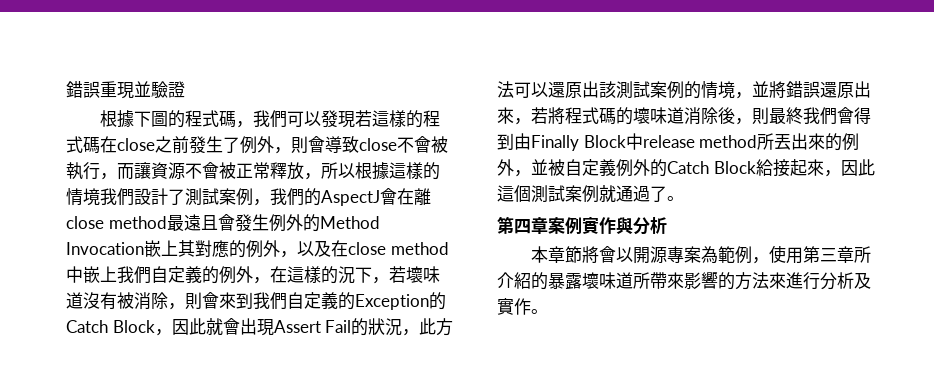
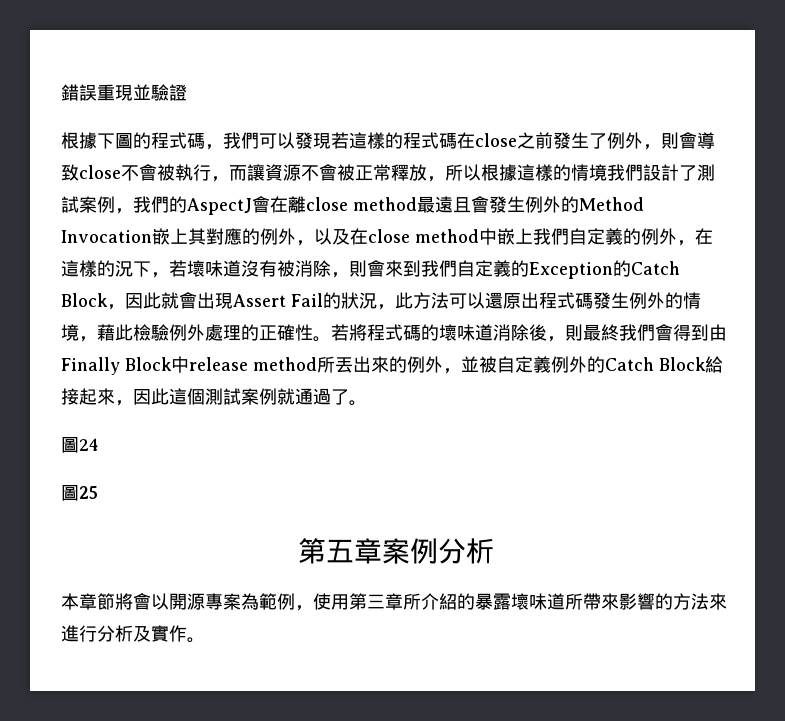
[599,81,871,99] [497,107,531,125] 該測試案例的情境，並將錯誤還原出來， -> [539,292,701,309] [61,324,331,342] 程式碼發生例外的情境，藉此檢驗例外處理的正確性。
[497,216,633,234] 第四章案例實作與 -> [61,437,99,453] [61,485,98,501] [297,538,438,564] 圖24 // 圖25 // 第五章案例

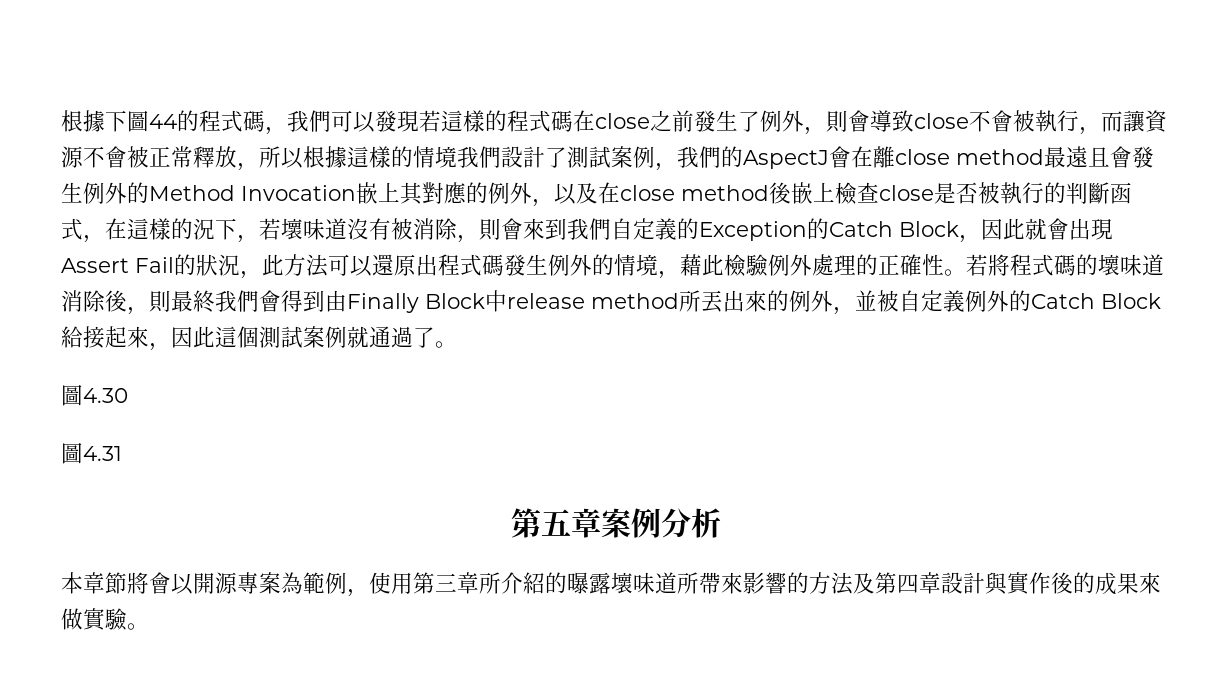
[61,84,187,101] 錯誤重現並驗證 // -> (61, 121) none
(133, 141) none -> [149,114,177,129] 44
[479,228,677,245] 中嵌上我們自定義的例外 -> [769,182,1132,205] [61,218,83,240] 後嵌上檢查close是否被執行的判斷函式
[79,438,99,451] [61,485,98,501] 24 // 圖25 -> [83,388,128,403] [61,442,122,464] 4.30 // 圖4.31
[475,593,493,610] 暴 -> [567,572,589,594] 曝
[709,593,727,610] [61,625,187,642] 來進行分析及實作 -> [853,572,1161,595] [61,608,127,631] 及第四章設計與實作後的成果來做實驗

